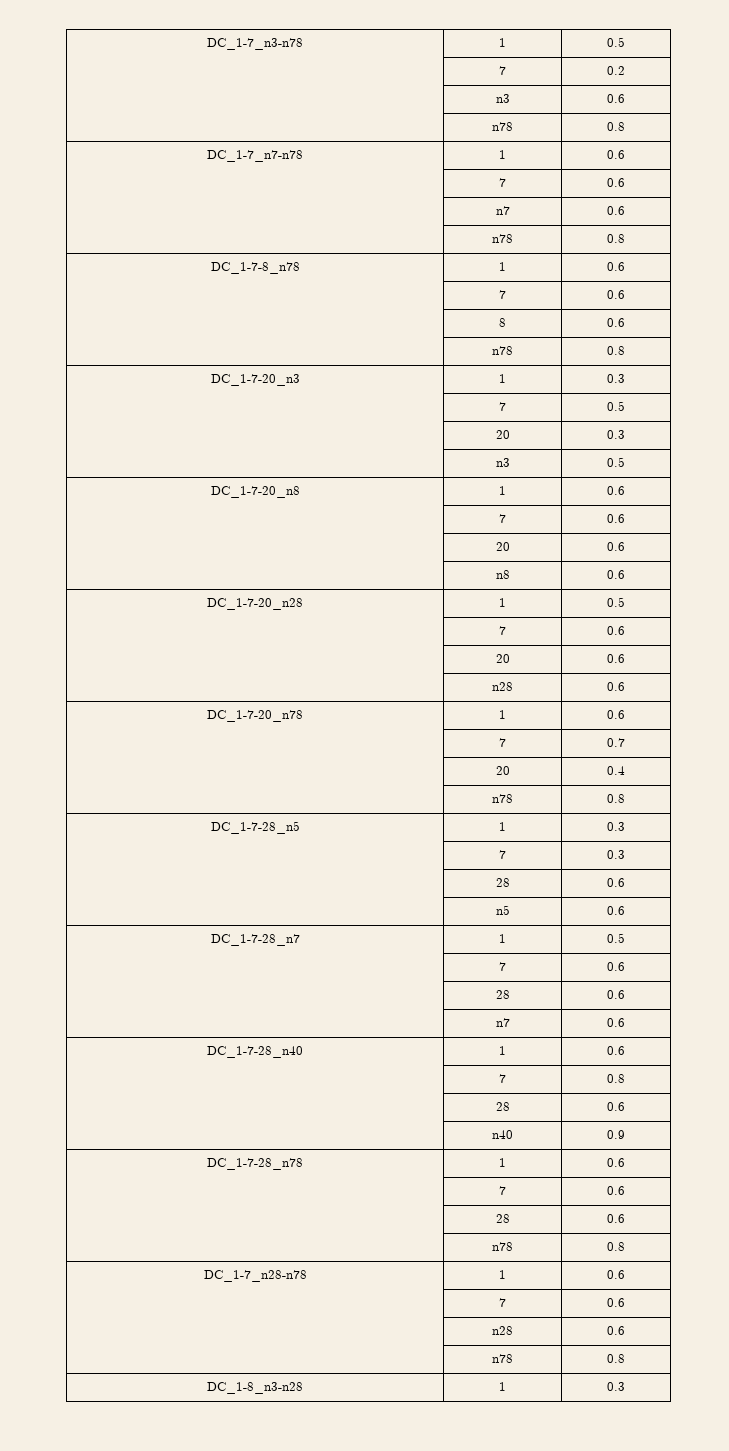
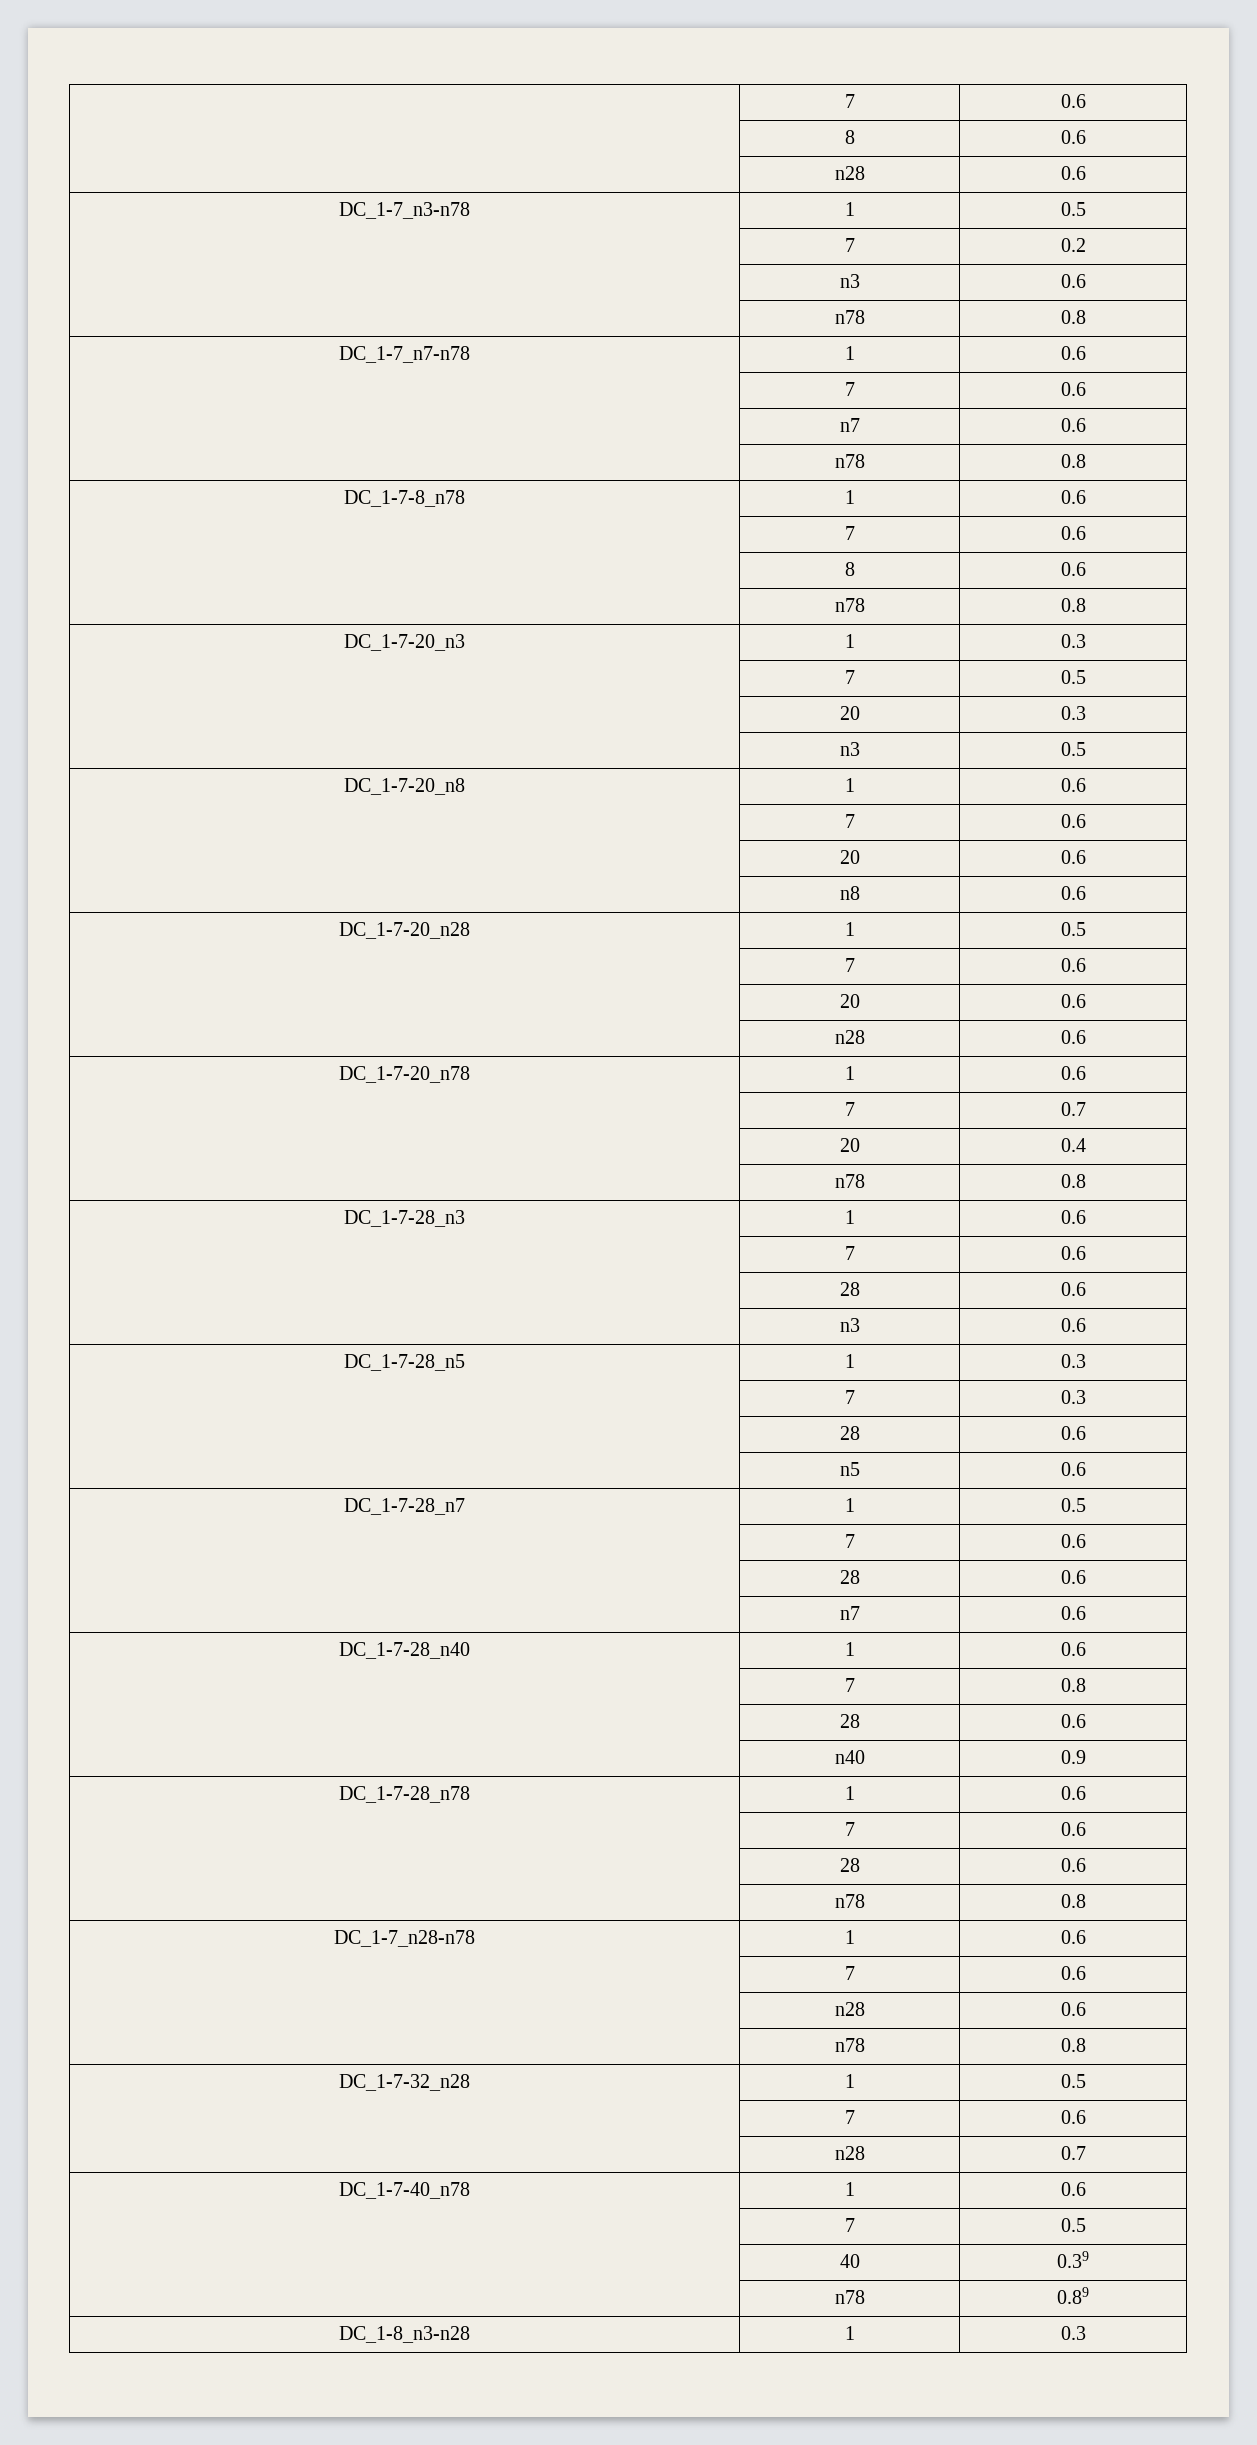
(207, 44) none -> [844,94,855,108] [1060,94,1086,108] [844,130,855,144] [1060,130,1086,144] [834,166,865,180] [1060,166,1086,180] | 7 | 0.6 // | 8 | 0.6 // | n28 | 0.6 //
(625, 798) none -> [344,1210,465,1227] [844,1210,855,1224] [1060,1210,1086,1224] [844,1246,855,1260] [1060,1246,1086,1260] [839,1282,860,1296] [1060,1282,1086,1296] [839,1318,860,1332] [1060,1318,1086,1332] // DC_1-7-28_n3 | 1 | 0.6 // | 7 | 0.6 // | 28 | 0.6 // | n3 | 0.6
(625, 1358) none -> [339,2074,470,2091] [844,2074,855,2088] [1060,2074,1086,2088] [844,2110,855,2124] [1060,2110,1086,2124] [834,2146,865,2160] [1060,2146,1086,2160] [339,2182,470,2199] [844,2182,855,2196] [1060,2182,1086,2196] [844,2218,855,2232] [1060,2218,1086,2232] [839,2254,860,2268] [1057,2251,1089,2268] [834,2290,865,2304] [1057,2287,1089,2304] // DC_1-7-32_n28 | 1 | 0.5 // | 7 | 0.6 // | n28 | 0.7 // DC_1-7-40_n78 | 1 | 0.6 // | 7 | 0.5 // | 40 | 0.39 // | n78 | 0.89

